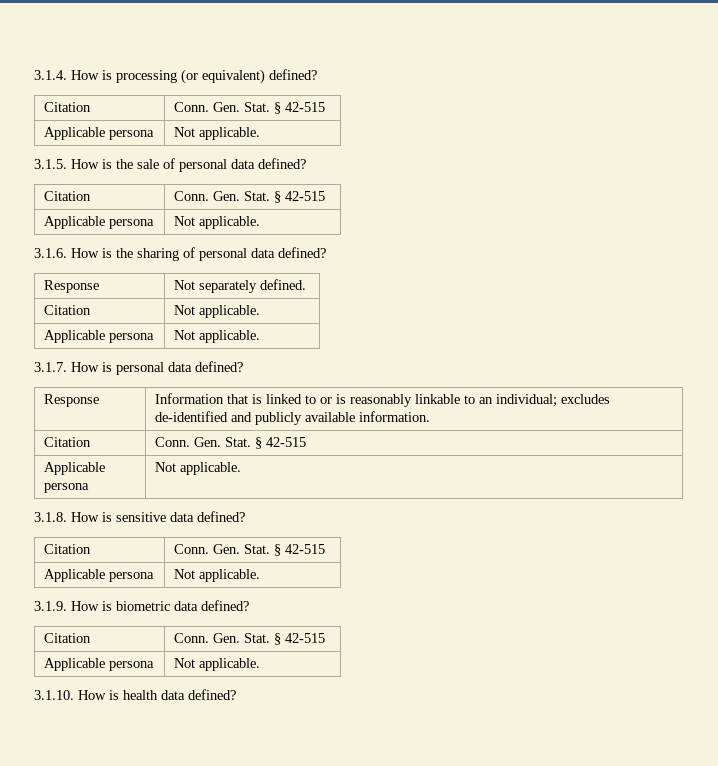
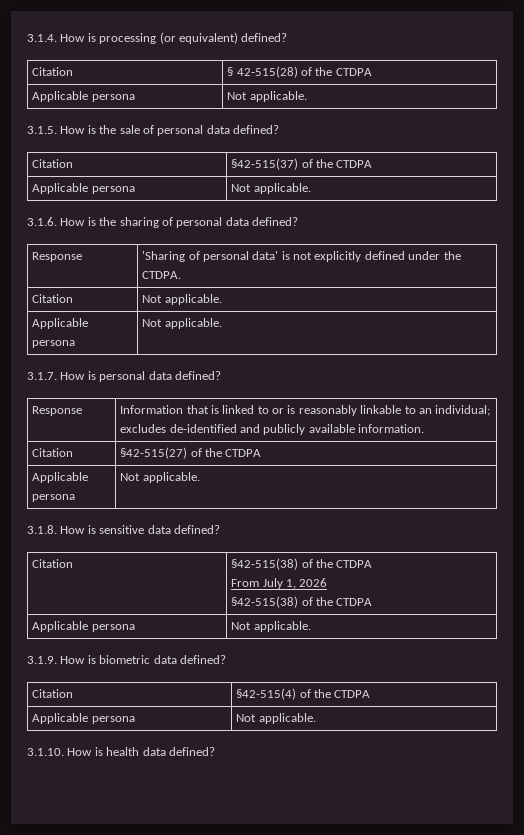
[173,102,325,114] Conn. Gen. Stat. § 42‑515 -> [227,66,372,78] § 42‑515(28) of the CTDPA
[173,191,325,203] Conn. Gen. Stat. § 42‑515 -> [231,158,373,170] §42-515(37) of the CTDPA
[173,279,306,293] Not separately defined. -> [142,251,461,262] [142,271,182,279] 'Sharing of personal data' is not explicitly defined under the CTDPA.
[154,437,306,449] Conn. Gen. Stat. § 42‑515 -> [120,447,262,459] §42-515(27) of the CTDPA
[173,544,325,556] Conn. Gen. Stat. § 42‑515 -> [231,558,373,570] [231,578,328,589] [231,596,373,608] §42-515(38) of the CTDPA // From July 1, 2026 // §42-515(38) of the CTDPA
[173,633,325,645] Conn. Gen. Stat. § 42‑515 -> [236,688,371,700] §42-515(4) of the CTDPA

